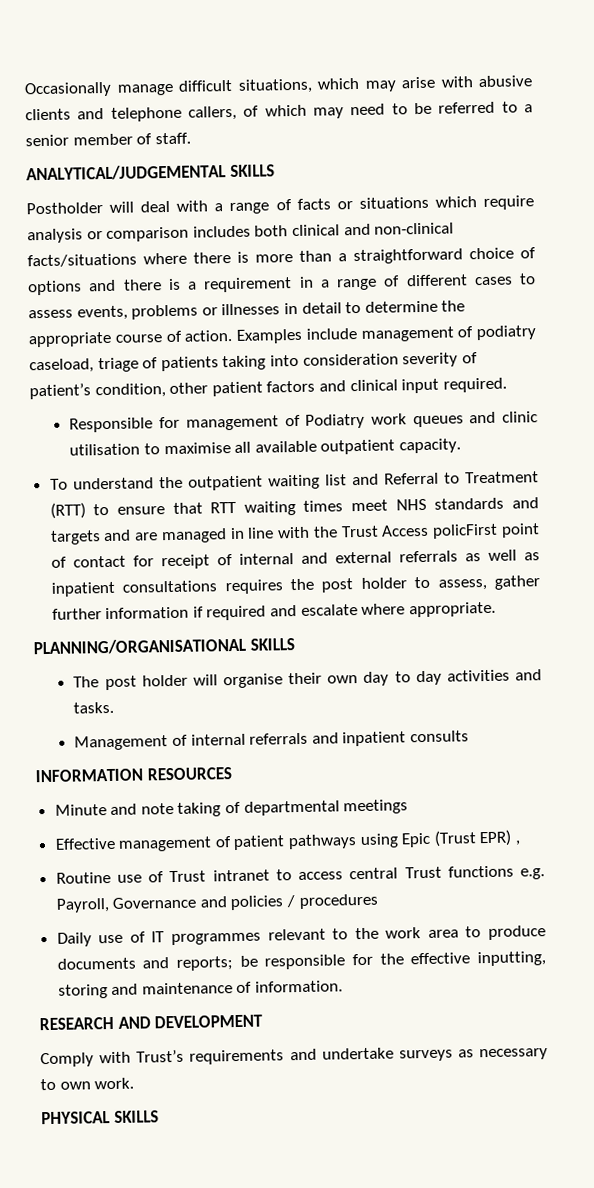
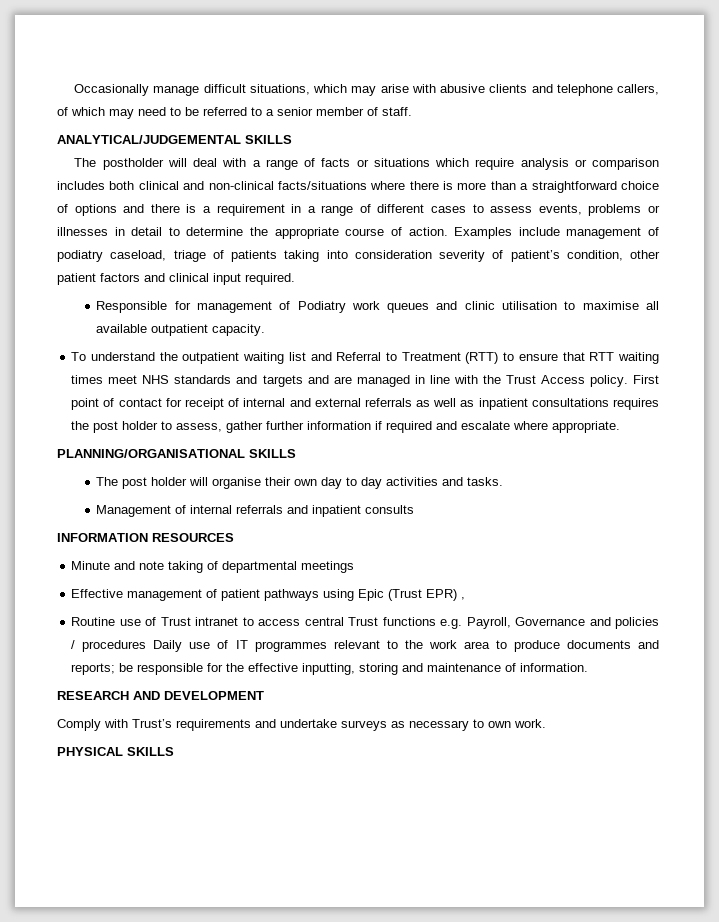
[26,202,103,215] Postholder -> [74,158,164,170] The postholder
[432,523,499,539] policFirst -> [589,375,659,387] policy. First
(378, 901) // -> (147, 646) none

